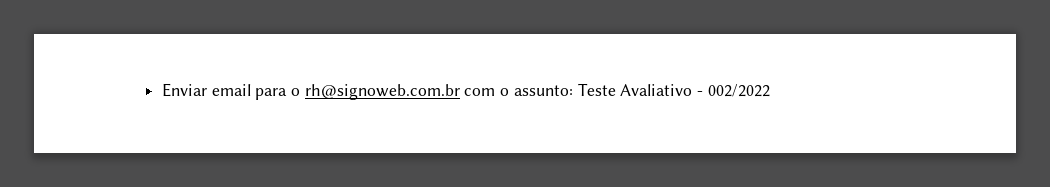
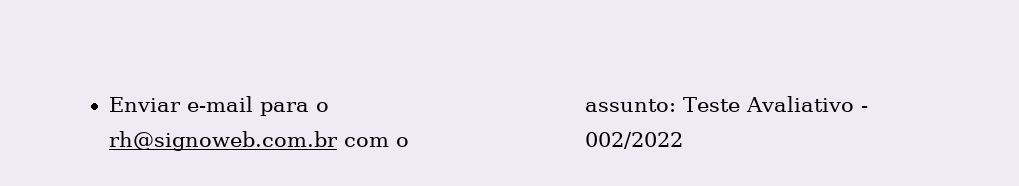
[211,84,251,96] email -> [187,96,254,112] e-mail

